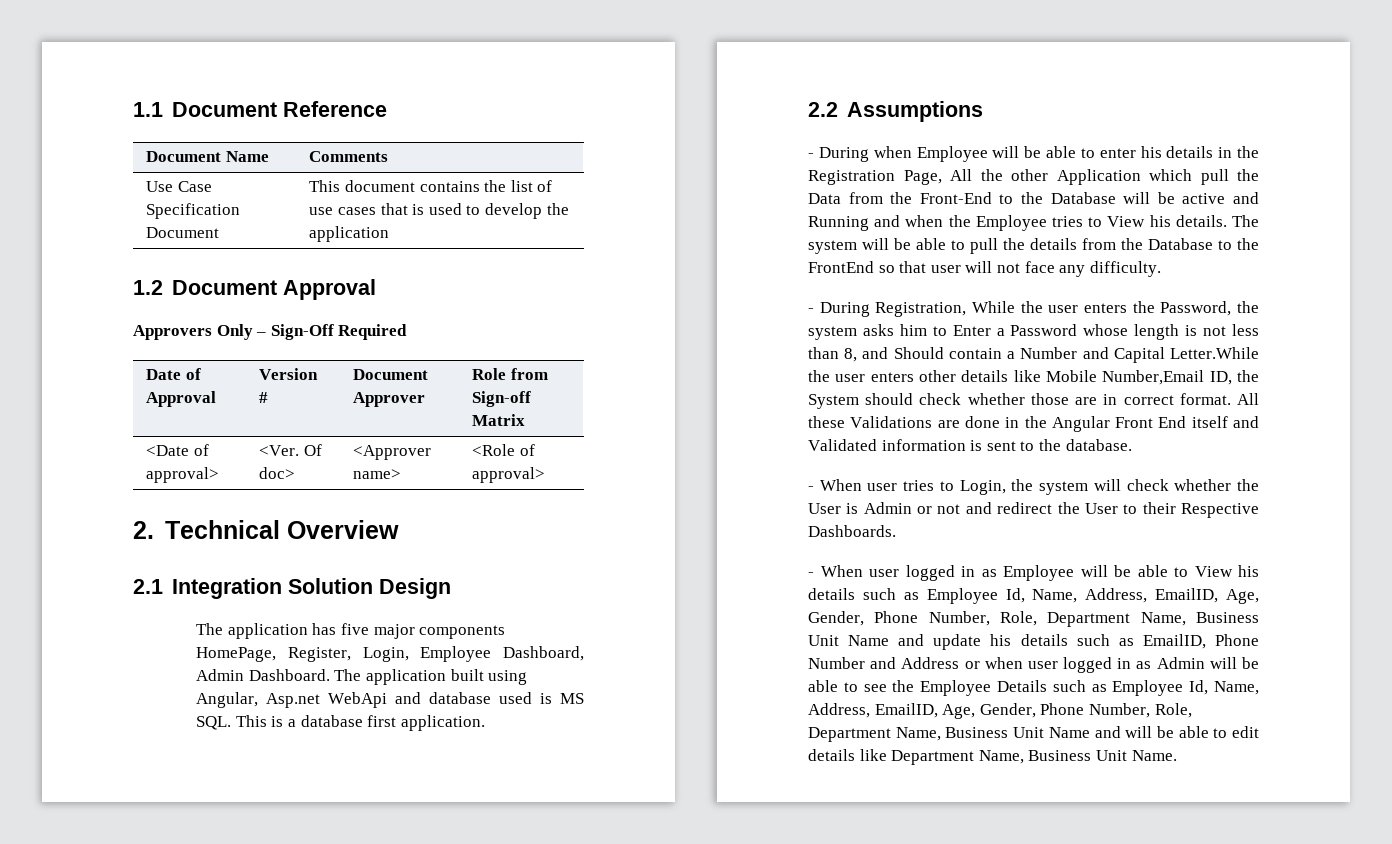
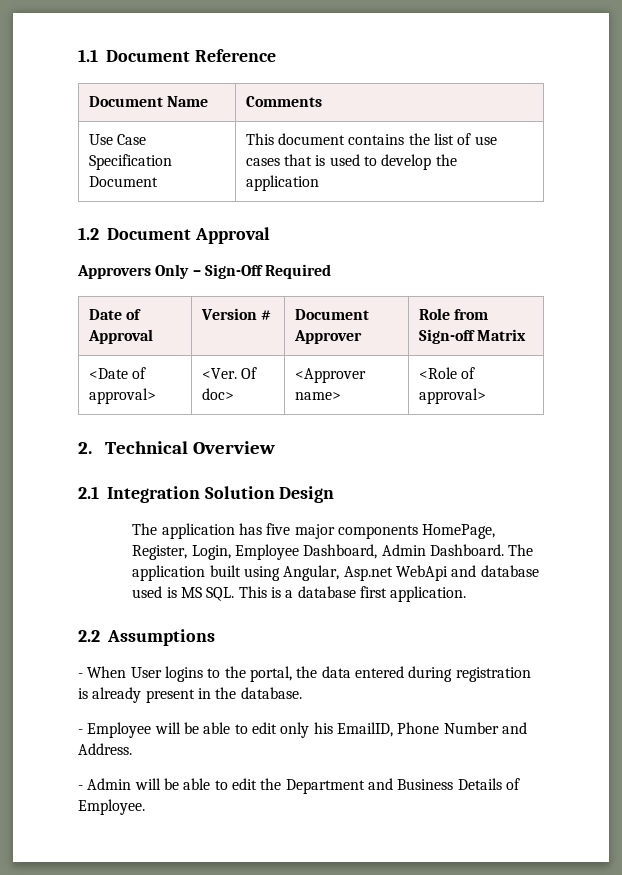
[818,146,1259,162] [808,169,1259,185] [808,192,1259,204] [808,215,1259,231] [808,238,1259,254] [808,261,1161,277] [808,301,1259,317] [808,324,1259,340] [808,347,1259,363] [808,370,1259,385] [808,393,1259,409] [808,416,1259,432] [808,439,1132,451] [808,479,1259,495] [808,502,1259,518] [808,525,896,537] [808,565,1259,581] [808,588,1259,604] [808,611,1259,627] [808,634,1259,650] [808,657,1152,673] During when Employee will be able to enter his details in the Registration Page, All the other Application which pull the Data from the Front-End to the Database will be active and Running and when the Employee tries to View his details. The system will be able to pull the details from the Database to the FrontEnd so that user will not face any difficulty. // - During Registration, While the user enters the Password, the system asks him to Enter a Password whose length is not less than 8, and Should contain a Number and Capital Letter.While the user enters other details like Mobile Number,Email ID, the System should check whether those are in correct format. All these Validations are done in the Angular Front End itself and Validated information is sent to the database. // - When user tries to Login, the system will check whether the User is Admin or not and redirect the User to their Respective Dashboards. // - When user logged in as Employee will be able to View his details such as Employee Id, Name, Address, EmailID, Age, Gender, Phone Number, Role, Department Name, Business Unit Name and update his details such as EmailID, Phone Number and Address or when user logged in as -> [87,666,531,682] [78,687,302,703] [78,722,527,738] [78,743,132,755] [78,785,83,790] When User logins to the portal, the data entered during registration is already present in the database. // - Employee will be able to edit only his EmailID, Phone Number and Address. // -
[863,680,1259,696] [808,703,1192,719] [808,726,1259,742] [808,749,1177,765] see the Employee Details such as Employee Id, Name, Address, EmailID, Age, Gender, Phone Number, Role, Department Name, Business Unit Name and will be able to edit details like Department Name, Business Unit Name. -> [231,778,520,794] [78,799,145,815] edit the Department and Business Details of Employee.

